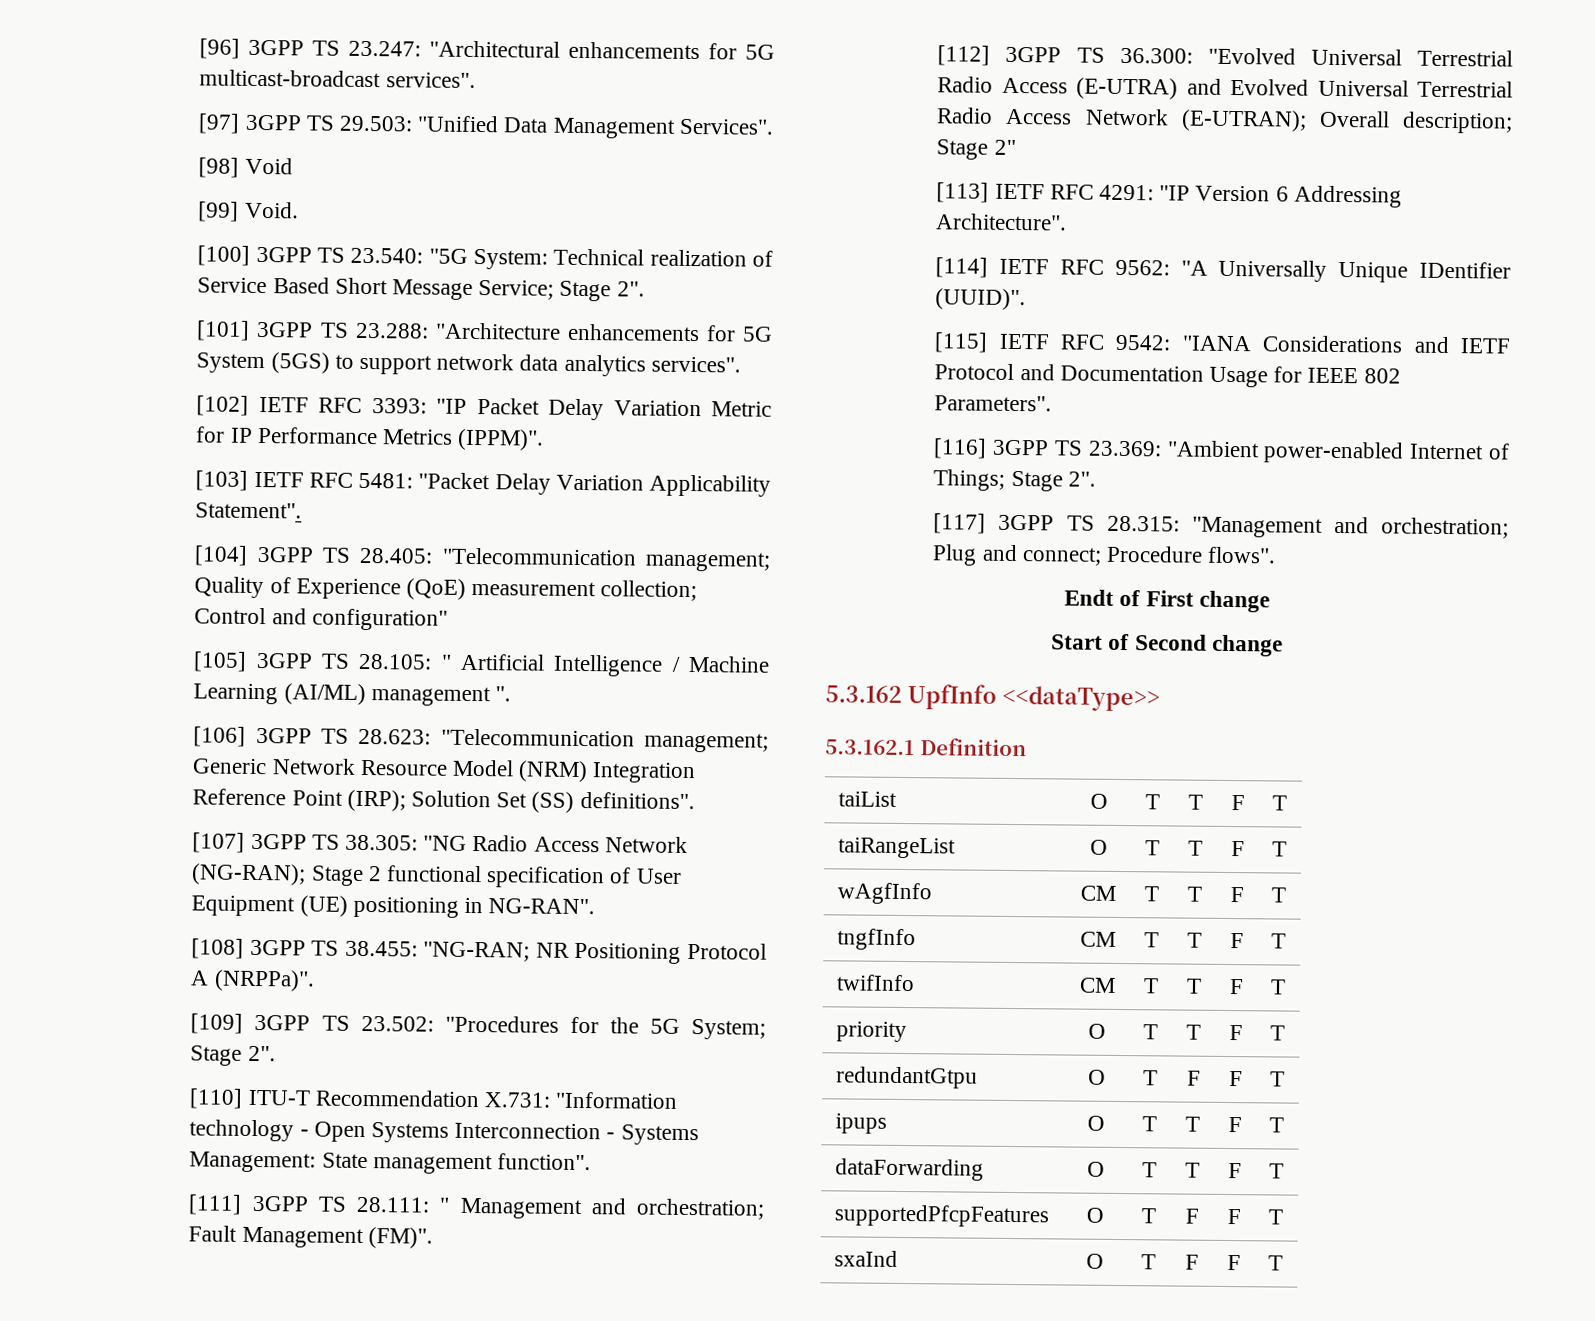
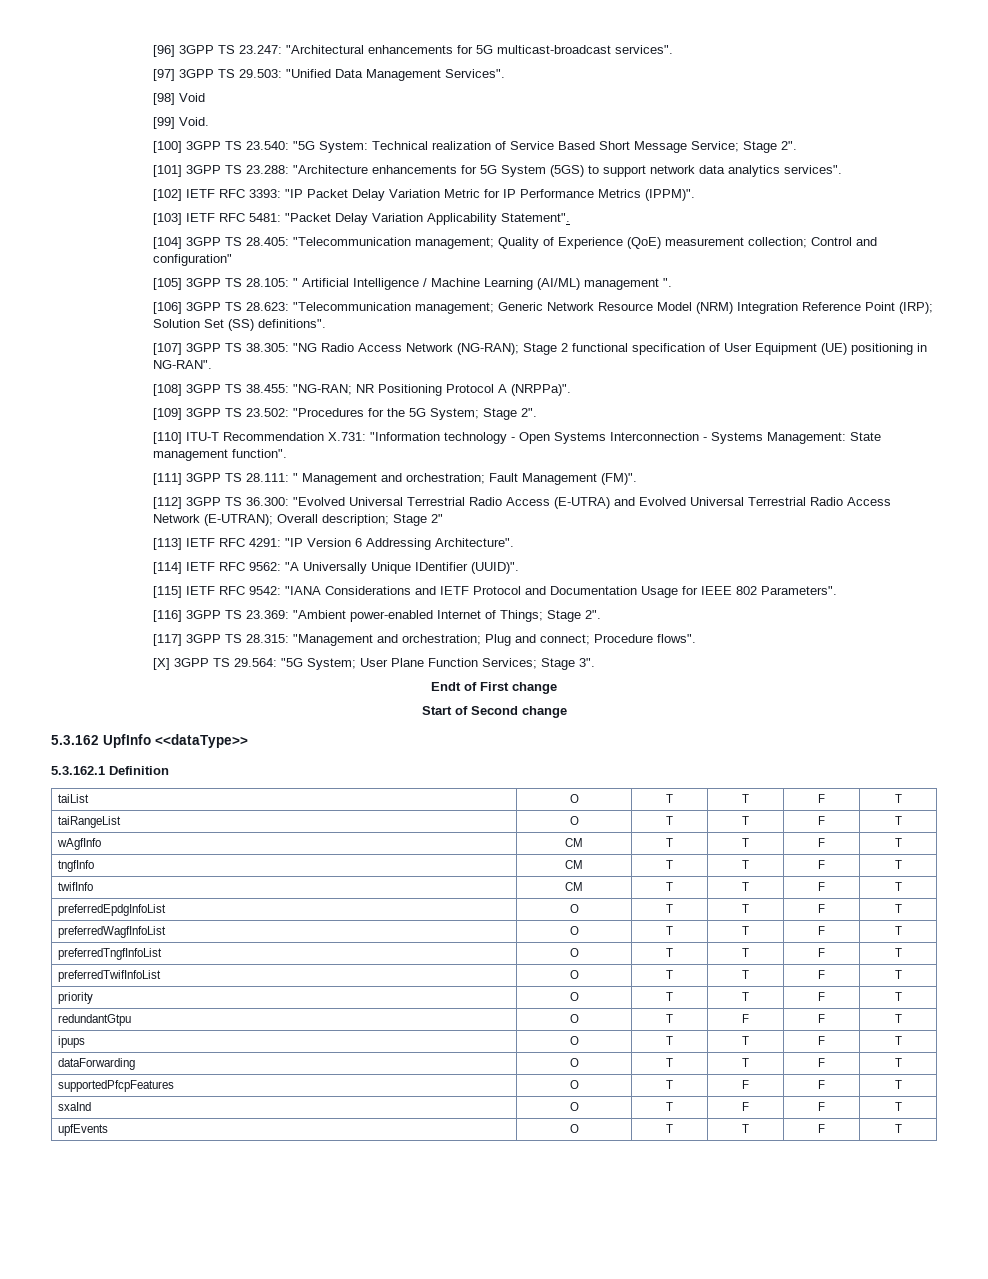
(1277, 555) none -> [152,658,595,670] // [X] 3GPP TS 29.564: "5G System; User Plane Function Services; Stage 3".
(1286, 987) none -> [57,904,166,916] [569,904,579,913] [666,904,673,913] [742,904,749,913] [818,904,825,913] [894,904,902,913] [57,926,166,938] [569,926,579,935] [666,926,673,935] [742,926,749,935] [818,926,825,935] [894,926,902,935] [57,948,162,960] [569,948,579,957] [666,948,673,957] [742,948,749,957] [818,948,825,957] [894,948,902,957] [57,970,161,982] [569,970,579,979] [666,970,673,979] [742,970,749,979] [818,970,825,979] [894,970,902,979] // preferredEpdgInfoList | O | T | T | F | T // preferredWagfInfoList | O | T | T | F | T // preferredTngfInfoList | O | T | T | F | T // preferredTwifInfoList | O | T | T | F | T
(1283, 1263) none -> [57,1124,108,1136] [569,1124,579,1133] [666,1124,673,1133] [742,1124,749,1133] [818,1124,825,1133] [894,1124,902,1133] // upfEvents | O | T | T | F | T

